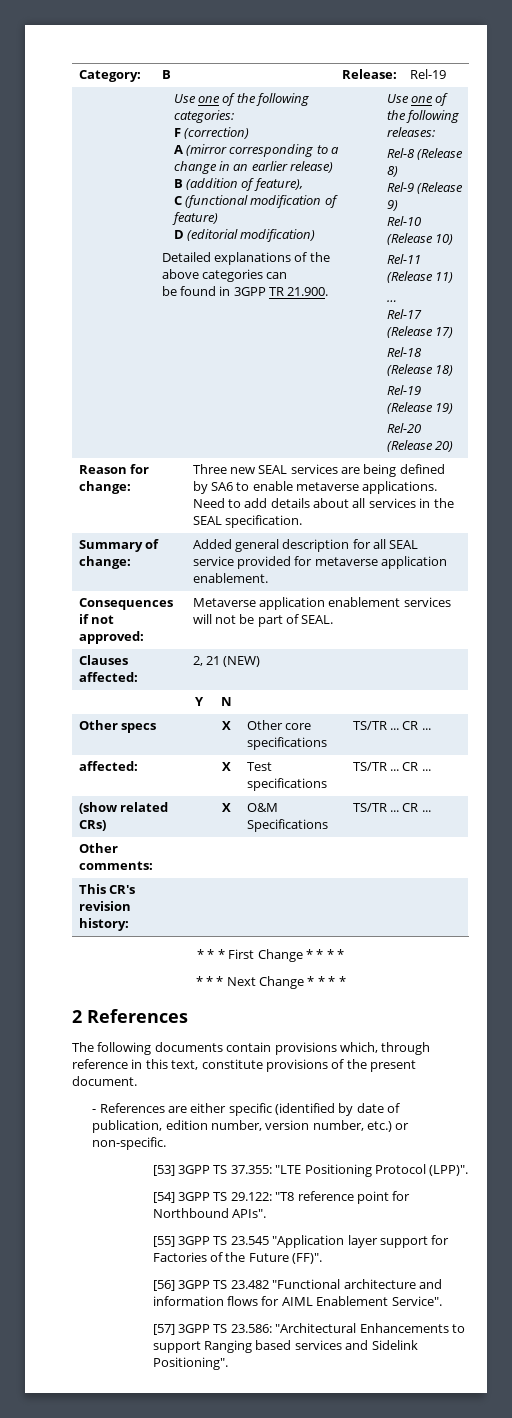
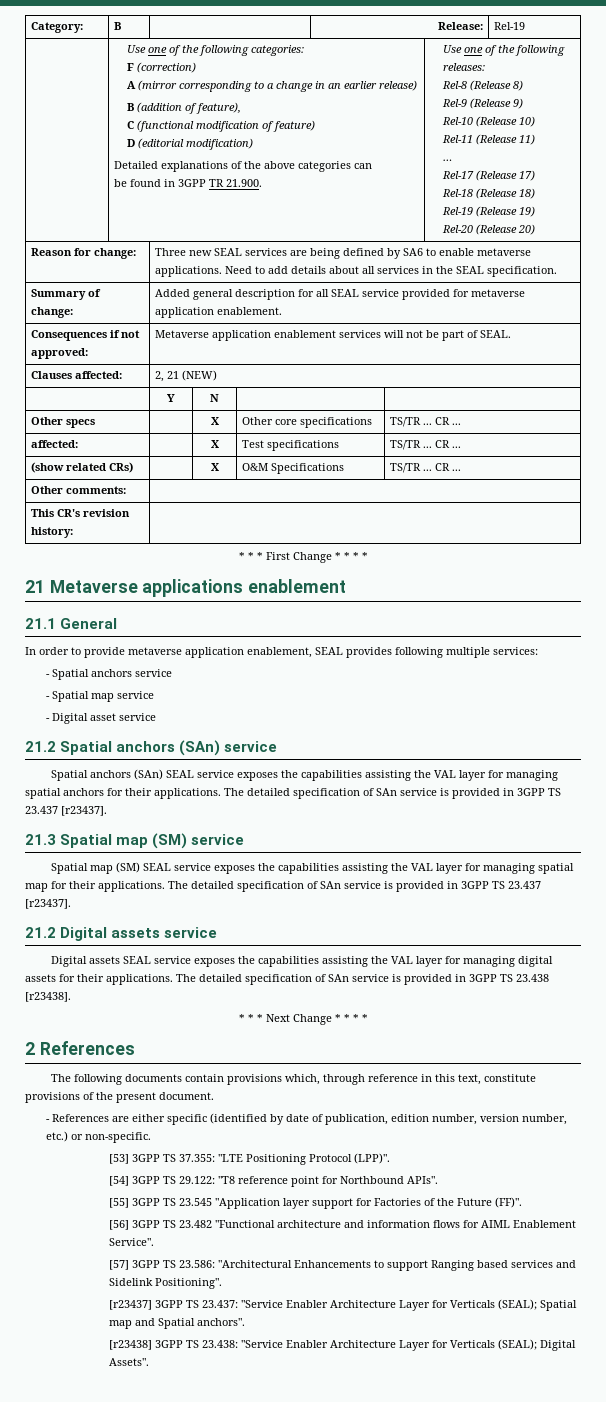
(344, 954) none -> [25,579,347,597] [25,618,118,629] [25,647,538,658] [45,669,172,680] [45,691,154,702] [45,713,156,724] [25,740,278,756] [51,769,559,781] [25,788,561,799] [25,806,107,816] [25,833,245,849] [51,862,575,874] [25,881,541,892] [25,899,71,909] [25,927,218,941] [51,956,554,967] [25,974,549,985] [25,992,71,1002] // 21 Metaverse applications enablement // 21.1 General // In order to provide metaverse application enablement, SEAL provides following multiple services: // - Spatial anchors service // - Spatial map service // - Digital asset service // 21.2 Spatial anchors (SAn) service // Spatial anchors (SAn) SEAL service exposes the capabilities assisting the VAL layer for managing spatial anchors for their applications. The detailed specification of SAn service is provided in 3GPP TS 23.437 [r23437]. // 21.3 Spatial map (SM) service // Spatial map (SM) SEAL service exposes the capabilities assisting the VAL layer for managing spatial map for their applications. The detailed specification of SAn service is provided in 3GPP TS 23.437 [r23437]. // 21.2 Digital assets service // Digital assets SEAL service exposes the capabilities assisting the VAL layer for managing digital assets for their applications. The detailed specification of SAn service is provided in 3GPP TS 23.438 [r23438].
(228, 1363) none -> [108,1299,577,1311] [108,1318,245,1329] [108,1339,576,1351] [108,1358,149,1366] // [r23437] 3GPP TS 23.437: "Service Enabler Architecture Layer for Verticals (SEAL); Spatial map and Spatial anchors". // [r23438] 3GPP TS 23.438: "Service Enabler Architecture Layer for Verticals (SEAL); Digital Assets".

